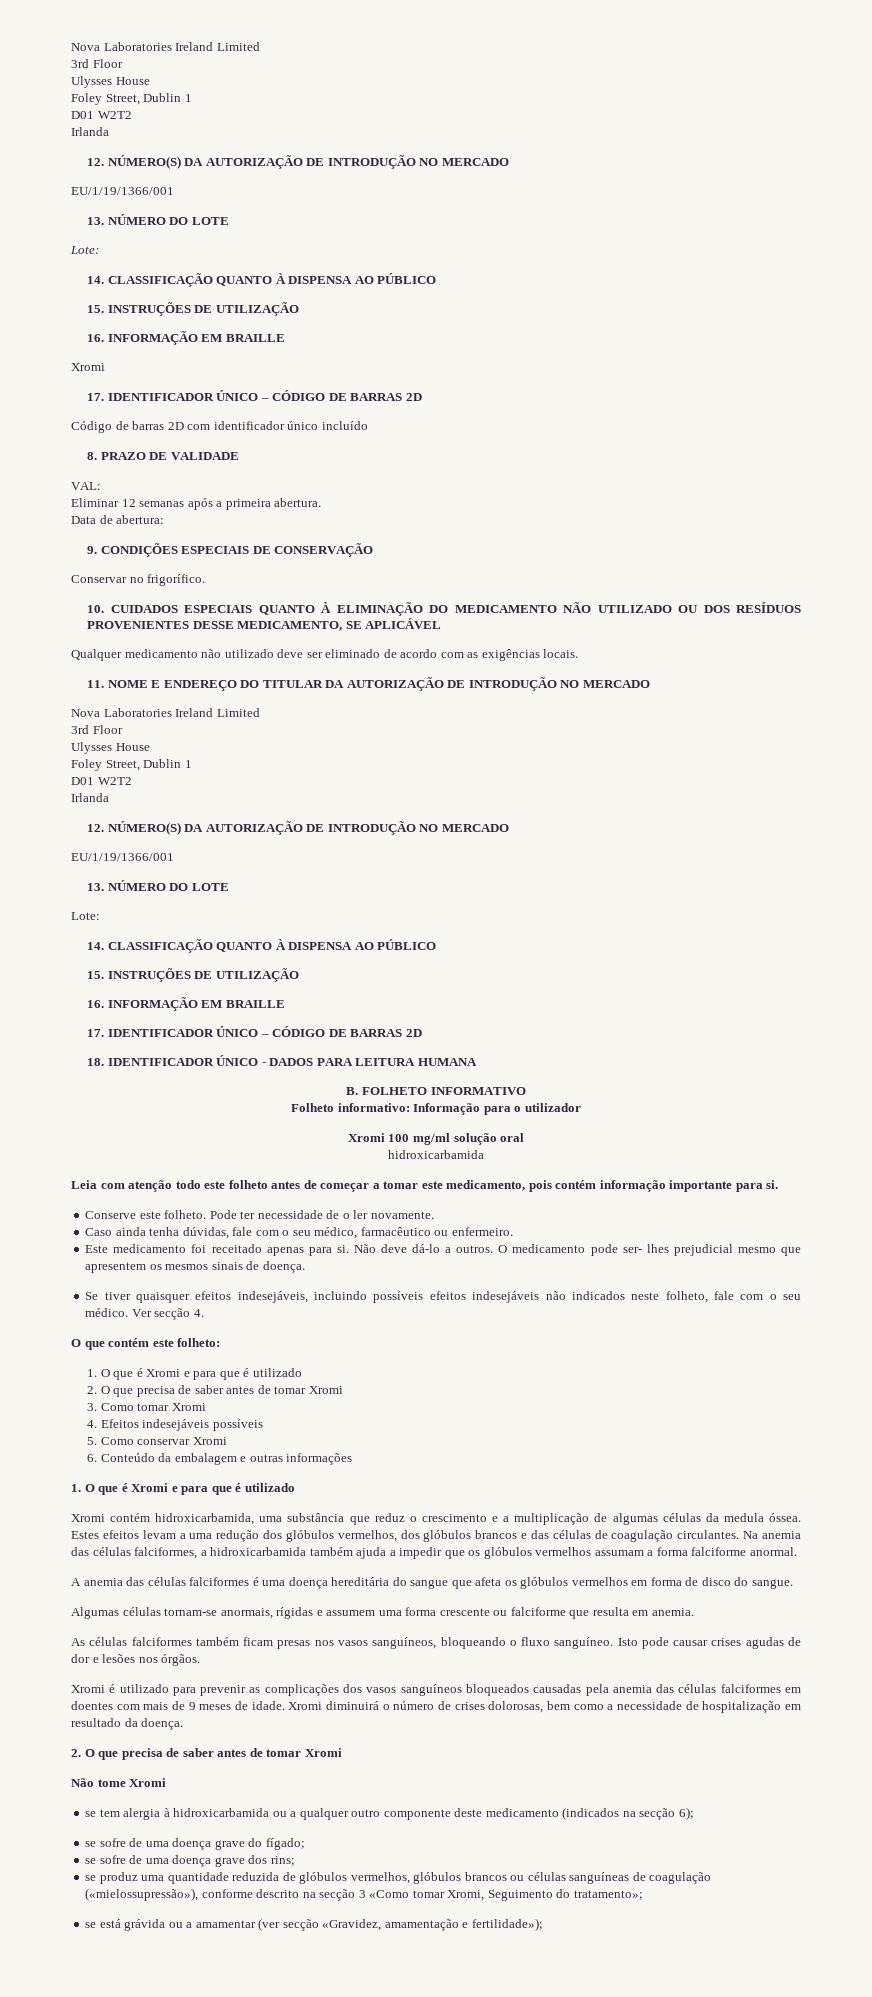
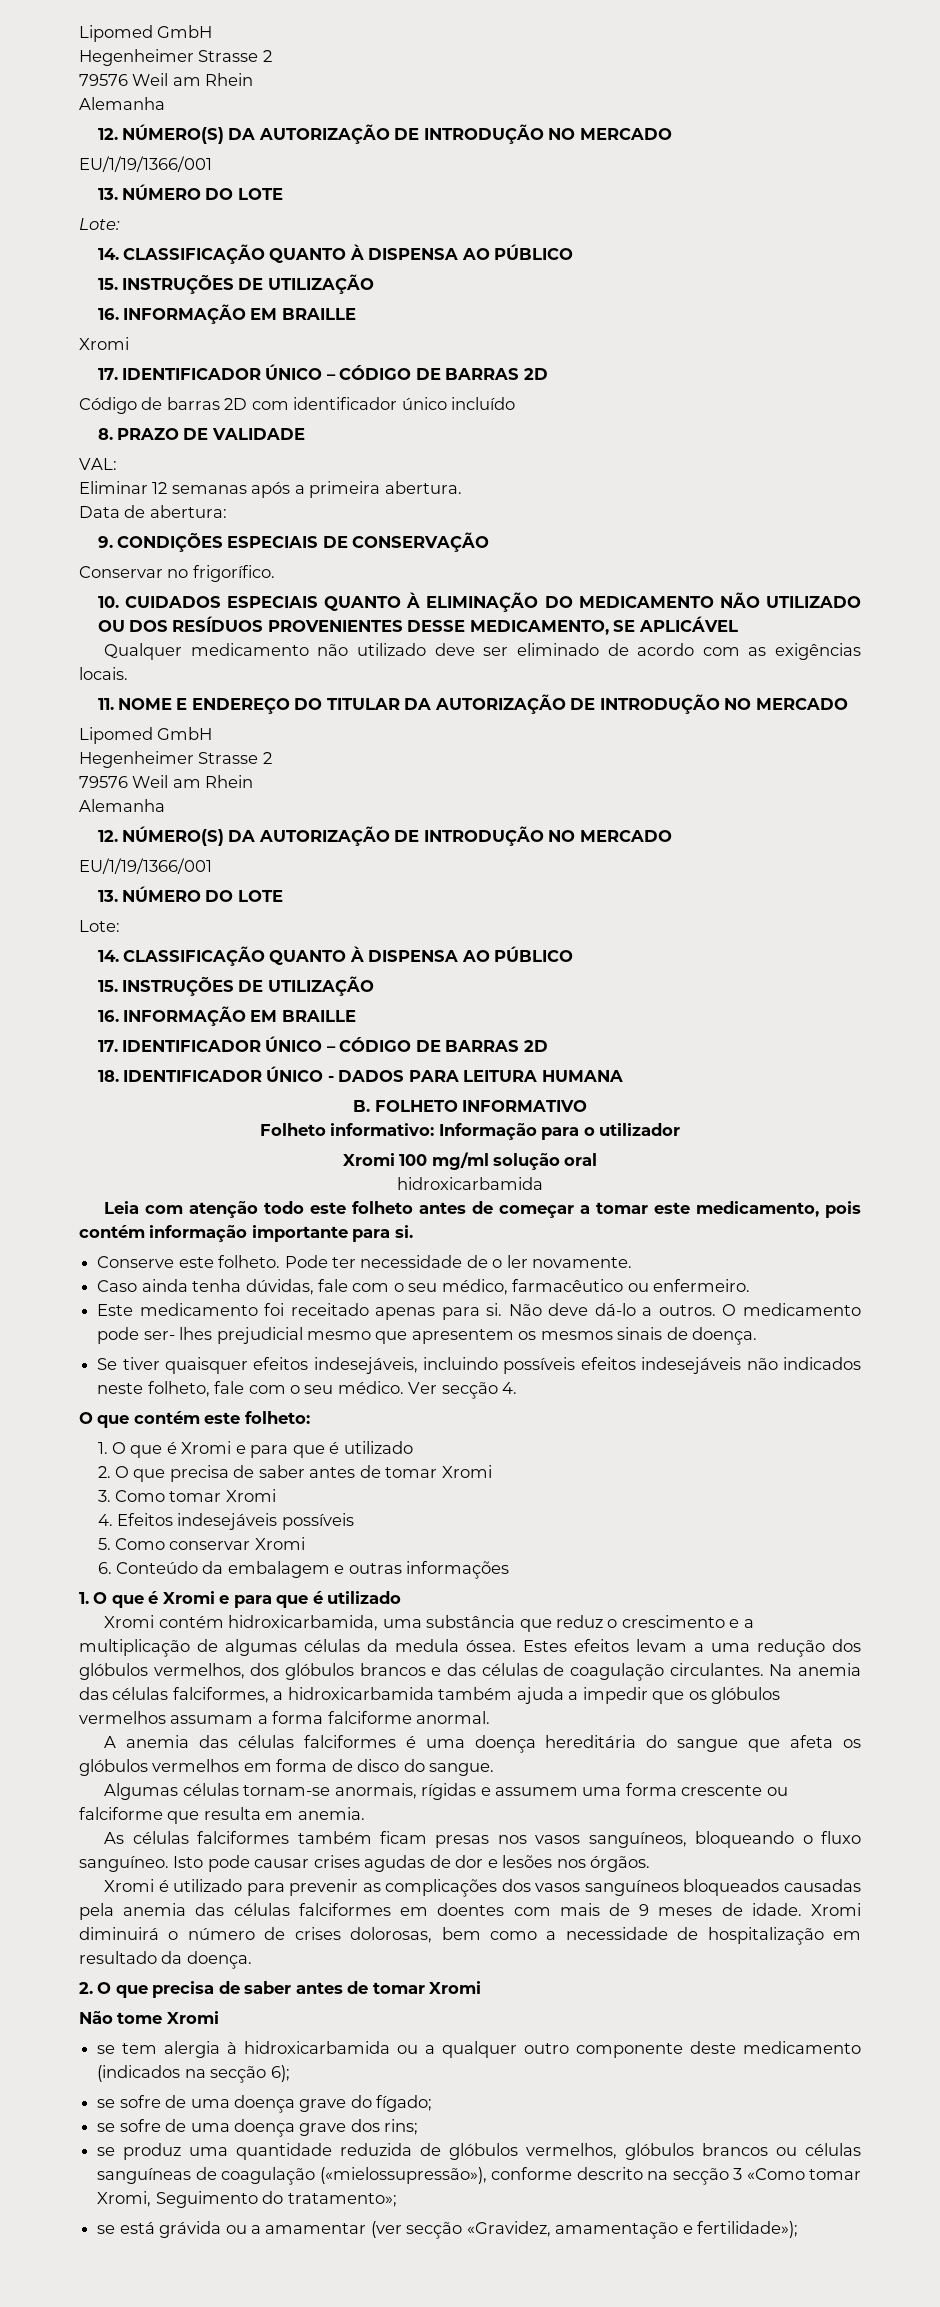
[71,42,260,51] [71,59,123,68] [71,76,150,88] [71,93,192,105] [71,111,132,119] [71,127,109,136] Nova Laboratories Ireland Limited // 3rd Floor // Ulysses House // Foley Street, Dublin 1 // D01 W2T2 // Irlanda -> [79,25,213,42] [79,49,272,66] [79,73,254,86] [79,97,165,110] Lipomed GmbH // Hegenheimer Strasse 2 // 79576 Weil am Rhein // Alemanha
[71,708,260,717] [71,725,123,734] [71,742,150,754] [71,759,192,771] [71,777,132,785] [71,793,109,802] Nova Laboratories Ireland Limited // 3rd Floor // Ulysses House // Foley Street, Dublin 1 // D01 W2T2 // Irlanda -> [79,727,213,744] [79,751,272,768] [79,775,254,788] [79,799,165,812] Lipomed GmbH // Hegenheimer Strasse 2 // 79576 Weil am Rhein // Alemanha

